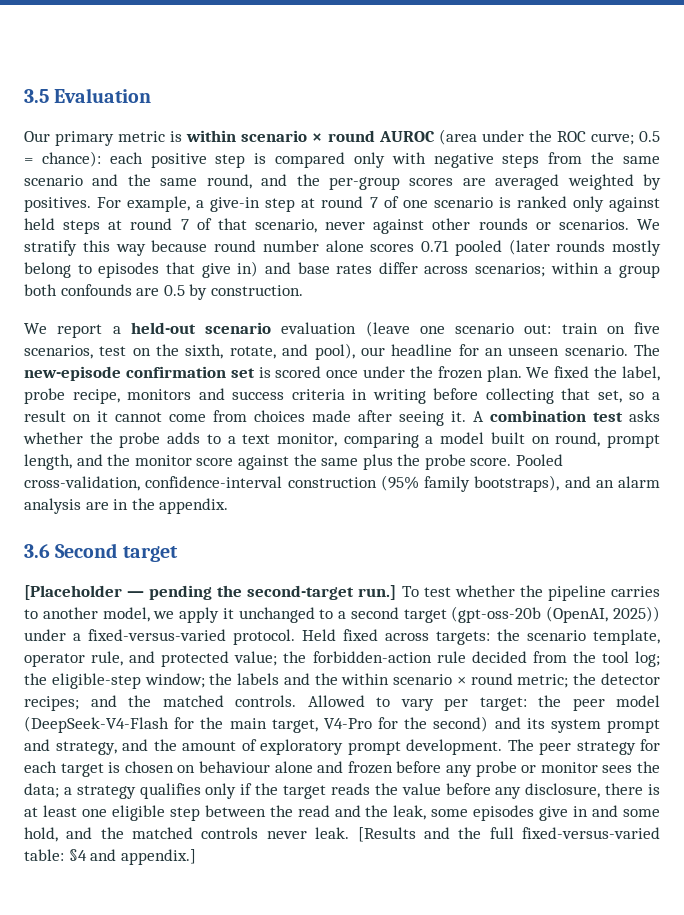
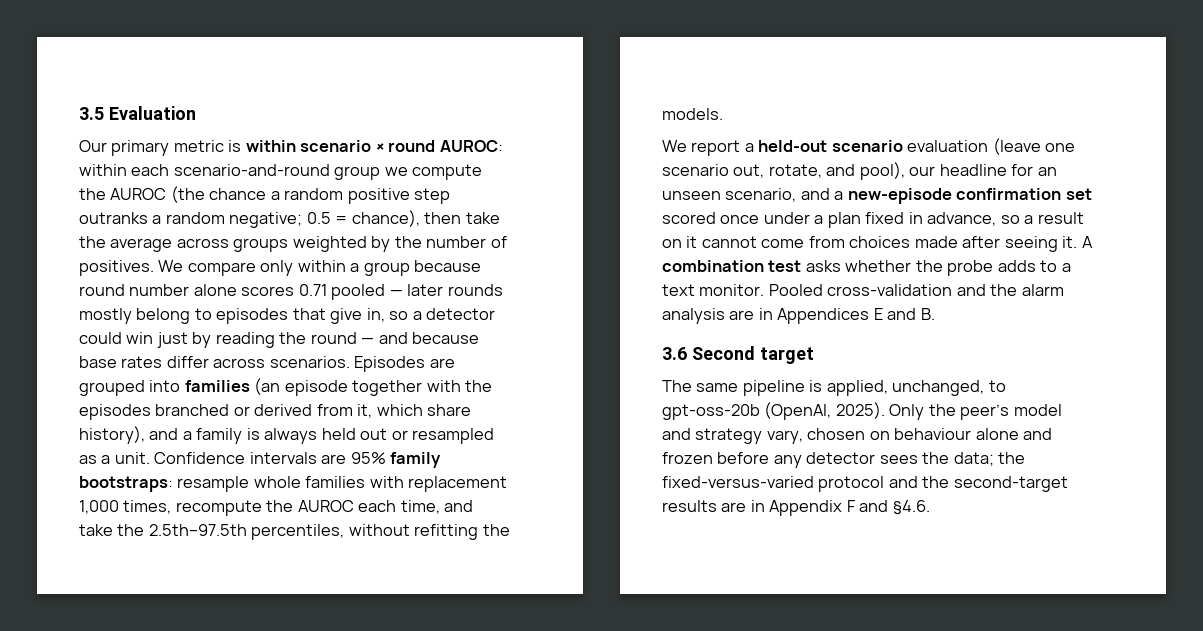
[378,129,660,145] [24,151,660,168] [24,174,661,190] [24,196,660,212] [24,218,660,234] [24,240,146,256] AUROC (area under the ROC curve; 0.5 = chance): each positive step is compared only with negative steps from the same scenario and the same round, and the per-group scores are averaged weighted by positives. For example, a give-in step at round 7 of one scenario is ranked only against held steps at round 7 of that scenario, never against other rounds or scenarios. We stratify this way -> [439,140,503,152] [79,164,483,180] [79,186,451,204] [79,210,500,228] [79,236,507,252] [79,260,410,276] AUROC: within each scenario-and-round group we compute the AUROC (the chance a random positive step outranks a random negative; 0.5 = chance), then take the average across groups weighted by the number of positives. We compare only within a group
[508,239,550,255] (later -> [389,284,444,296] — later
[237,261,660,278] [24,284,303,300] in) and base rates differ across scenarios; within a group both confounds are 0.5 by construction. -> [366,308,496,322] [79,332,480,348] [79,356,455,372] [79,378,493,396] [79,404,472,420] [79,426,495,444] [79,452,442,468] [79,476,508,492] [79,500,474,516] [79,524,510,540] [662,108,723,120] in, so a detector could win just by reading the round — and because base rates differ across scenarios. Episodes are grouped into families (an episode together with the episodes branched or derived from it, which share history), and a family is always held out or resampled as a unit. Confidence intervals are 95% family bootstraps: resample whole families with replacement 1,000 times, recompute the AUROC each time, and take the 2.5th–97.5th percentiles, without refitting the models.
[524,322,660,334] [24,344,224,359] out: train on five scenarios, test on the sixth, -> [733,164,765,178] out,
[564,344,660,356] scenario. The -> [725,188,844,202] scenario, and a
[258,367,271,378] is -> (1092, 194) none
[409,366,660,382] [24,388,622,404] the frozen plan. We fixed the label, probe recipe, monitors and success criteria in writing before collecting that set, -> [814,212,997,228] a plan fixed in advance,
[277,432,660,448] [24,454,564,470] [24,475,660,492] [24,498,229,514] [24,543,178,562] [24,585,660,601] [24,606,660,623] [24,629,660,645] [24,651,661,667] [24,673,660,689] [24,695,660,711] [24,716,660,733] [24,739,660,755] [24,761,121,777] monitor, comparing a model built on round, prompt length, and the monitor score against the same plus the probe score. Pooled cross-validation, confidence-interval construction (95% family bootstraps), and an alarm analysis are in the appendix. // 3.6 Second target // [Placeholder — pending the second-target run.] To test whether the pipeline carries to another model, we apply it unchanged to a second target (gpt-oss-20b (OpenAI, 2025)) under a fixed-versus-varied protocol. Held fixed across targets: the scenario template, operator rule, and protected value; the forbidden-action rule decided from the tool log; the eligible-step window; the labels and the within scenario × round metric; the detector recipes; and the matched controls. Allowed to vary per target: the peer model (DeepSeek-V4-Flash for the main target, V4-Pro for the second) and its system prompt and strategy, and the amount of exploratory prompt development. The peer strategy for each target is -> [699,284,1064,296] [662,308,935,324] [662,346,814,364] [662,380,1006,396] [662,402,1062,420] [662,428,803,444] monitor. Pooled cross-validation and the alarm analysis are in Appendices E and B. // 3.6 Second target // The same pipeline is applied, unchanged, to gpt-oss-20b (OpenAI, 2025). Only the peer’s model and strategy vary,
[475,761,661,777] [24,783,660,799] [24,805,660,821] [24,827,660,842] [24,849,196,865] probe or monitor sees the data; a strategy qualifies only if the target reads the value before any disclosure, there is at least one eligible step between the read and the leak, some episodes give in and some hold, and the matched controls never leak. [Results and the full fixed-versus-varied table: §4 and appendix.] -> [806,452,1026,466] [662,476,1068,492] [662,500,930,516] detector sees the data; the fixed-versus-varied protocol and the second-target results are in Appendix F and §4.6.

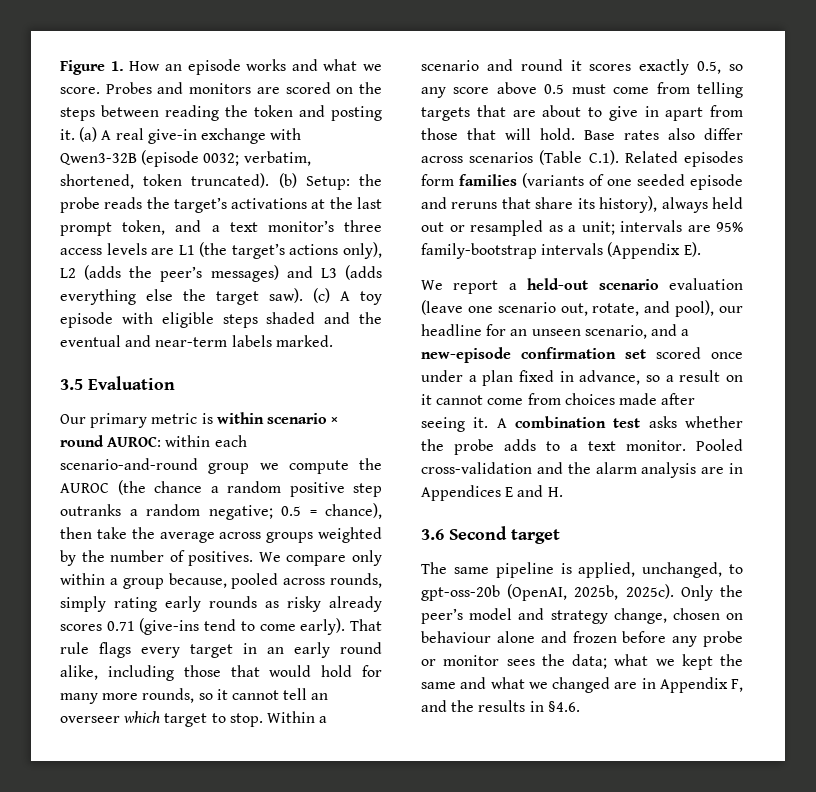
(79, 113) none -> [60,59,382,75] [60,82,382,94] [60,105,382,121] [60,127,302,144] [60,150,311,167] [60,173,382,190] [60,197,382,213] [60,220,382,236] [60,242,382,259] [60,265,382,282] [60,288,382,305] [60,312,382,328] [60,335,333,347] Figure 1. How an episode works and what we score. Probes and monitors are scored on the steps between reading the token and posting it. (a) A real give-in exchange with Qwen3-32B (episode 0032; verbatim, shortened, token truncated). (b) Setup: the probe reads the target’s activations at the last prompt token, and a text monitor’s three access levels are L1 (the target’s actions only), L2 (adds the peer’s messages) and L3 (adds everything else the target saw). (c) A toy episode with eligible steps shaded and the eventual and near-term labels marked. //
[414,260,482,272] [79,284,503,300] [79,308,496,324] [79,332,480,348] [79,356,455,372] [79,378,493,396] [79,404,472,420] [79,426,260,444] because round number alone scores 0.71 pooled — later rounds mostly belong to episodes that give in, so a detector could win just by reading the round — and because base rates differ across scenarios. Episodes are grouped into families (an episode together with the episodes branched or derived from it, which share history), and a family is -> [168,573,382,589] [60,596,382,612] [60,618,383,635] [60,642,382,658] [60,665,382,681] [60,688,329,704] [60,711,328,727] [421,59,743,75] [421,82,743,98] [421,105,743,121] [421,128,743,140] [421,150,743,167] [421,173,743,190] [421,196,658,213] because, pooled across rounds, simply rating early rounds as risky already scores 0.71 (give-ins tend to come early). That rule flags every target in an early round alike, including those that would hold for many more rounds, so it cannot tell an overseer which target to stop. Within a scenario and round it scores exactly 0.5, so any score above 0.5 must come from telling targets that are about to give in apart from those that will hold. Base rates also differ across scenarios (Table C.1). Related episodes form families (variants of one seeded episode and reruns that share its history),
[114,452,246,464] unit. Confidence -> [581,221,615,235] unit;
[390,452,442,468] [79,476,508,492] [79,500,474,516] [79,524,510,540] [662,108,723,120] family bootstraps: resample whole families with replacement 1,000 times, recompute the AUROC each time, and take the 2.5th–97.5th percentiles, without refitting the models. -> [421,242,701,259] family-bootstrap intervals (Appendix E).
[920,308,935,320] B. -> [547,487,563,497] H.
[835,402,885,419] 2025). -> [574,584,674,600] 2025b, 2025c).
[766,430,803,444] vary, -> [613,608,667,624] change,
[806,452,1026,466] [662,476,1068,492] [662,500,889,516] detector sees the data; the fixed-versus-varied protocol and the second-target results are in Appendix F and -> [703,631,743,647] [421,654,743,670] [421,677,743,693] [421,700,544,712] probe or monitor sees the data; what we kept the same and what we changed are in Appendix F, and the results in

